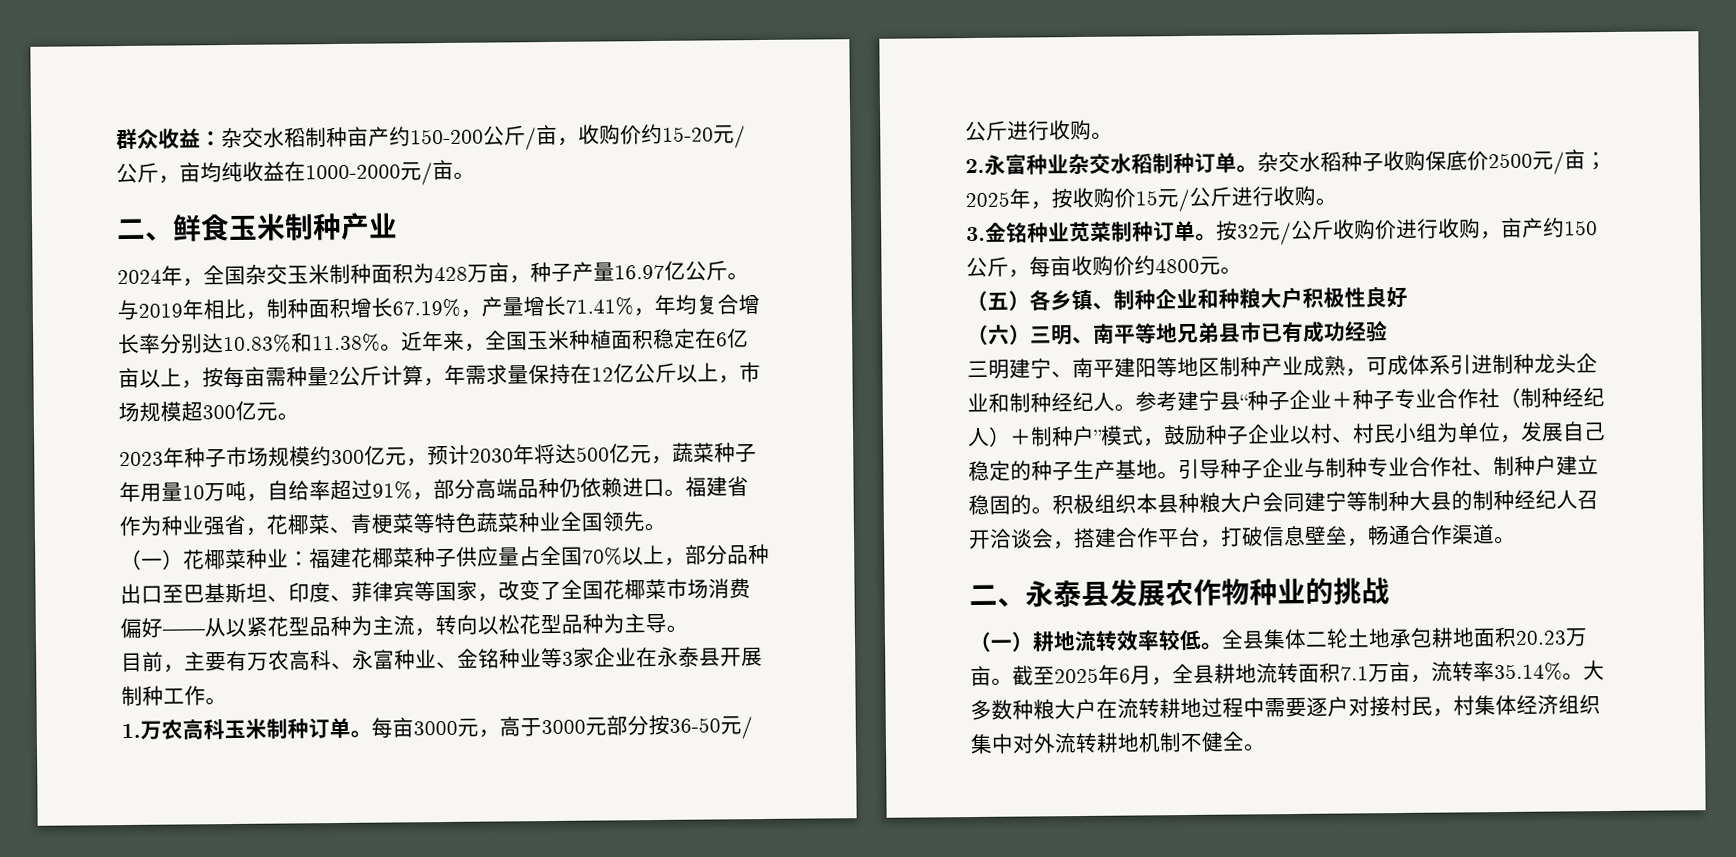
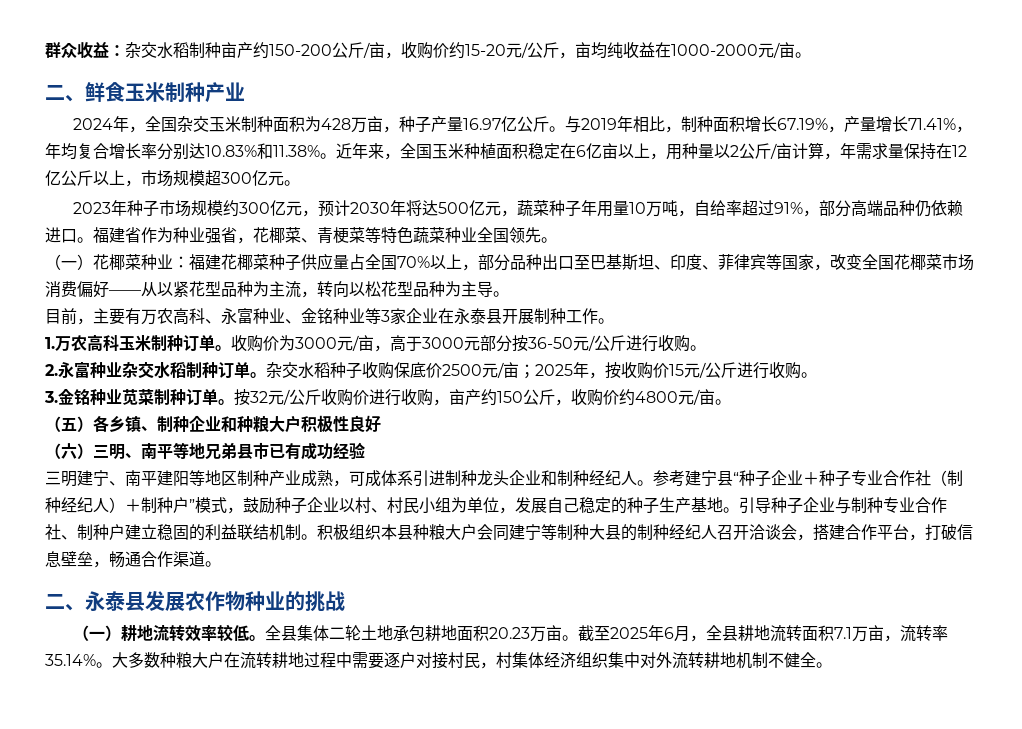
[202,366,329,389] 按每亩需种量 -> [666,143,730,160] 用种量以
(382, 375) none -> [770,143,792,159] /亩
[540,580,562,601] 了 -> (862, 262) none
[371,717,479,739] 每亩3000元 -> [231,335,374,352] 收购价为3000元/亩
[1029,256,1072,278] 每亩 -> (571, 402) none
(1221, 265) none -> [693,389,715,405] /亩
(1032, 504) none -> [205,524,301,541] 利益联结机制

